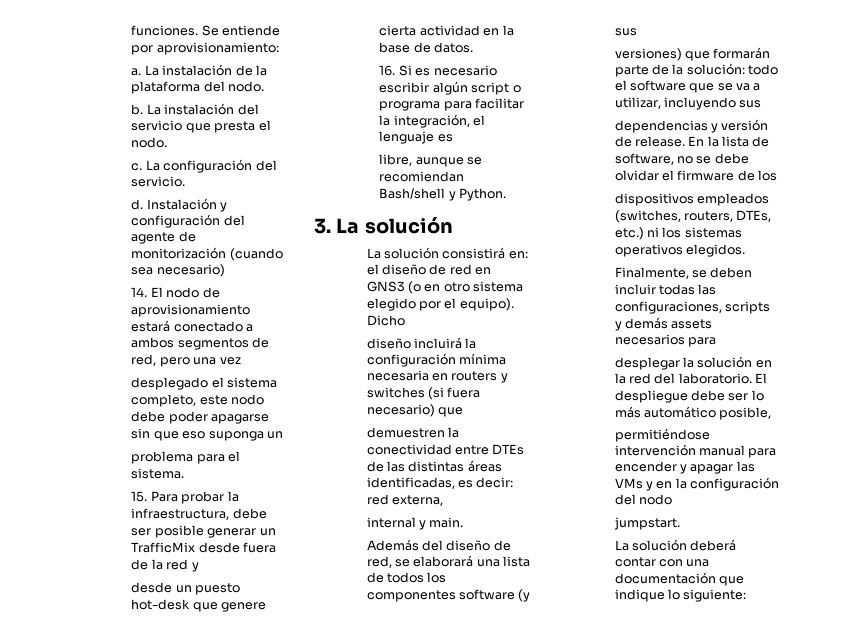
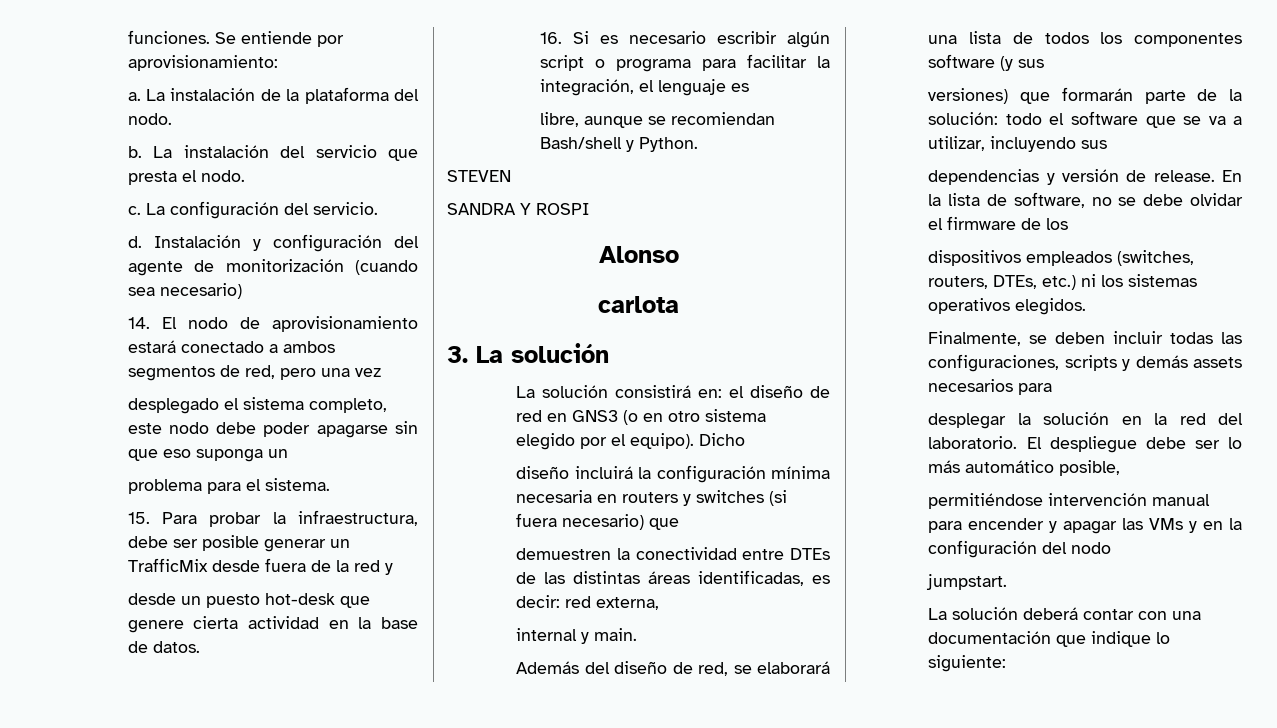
(507, 194) none -> [447,170,511,182] [447,203,589,215] [598,246,679,263] [598,296,679,313] // STEVEN // SANDRA Y ROSPI // Alonso // carlota

